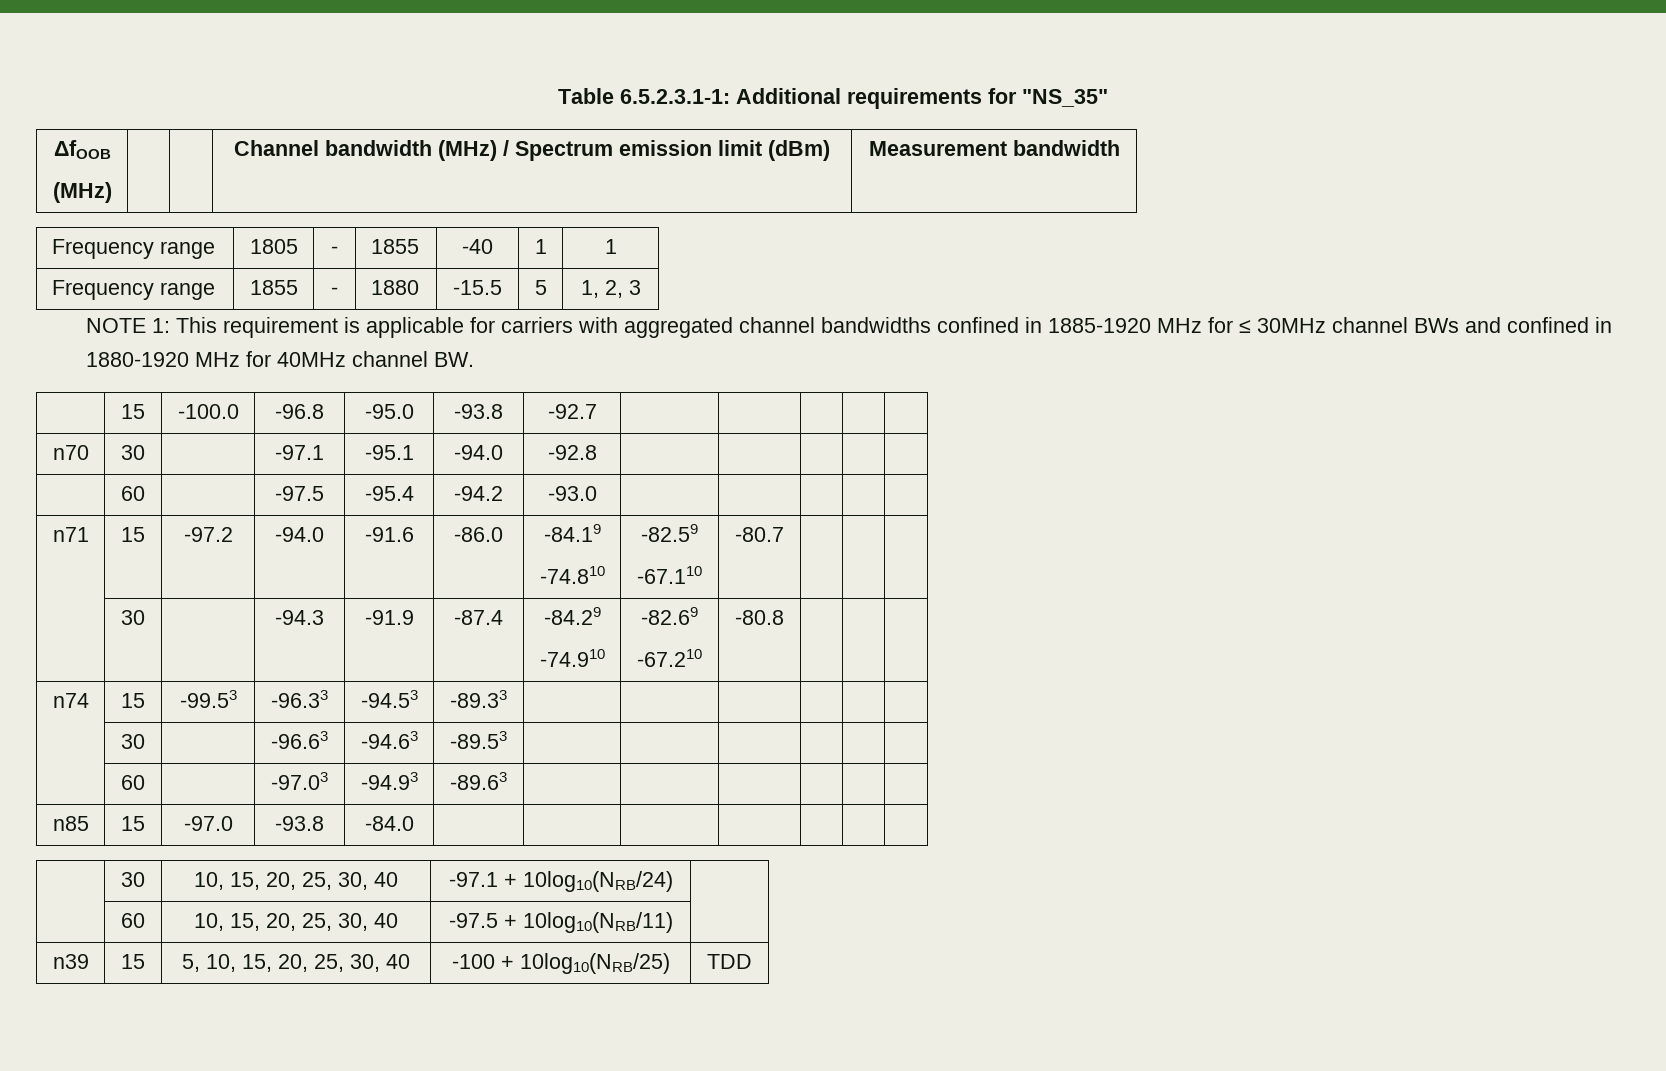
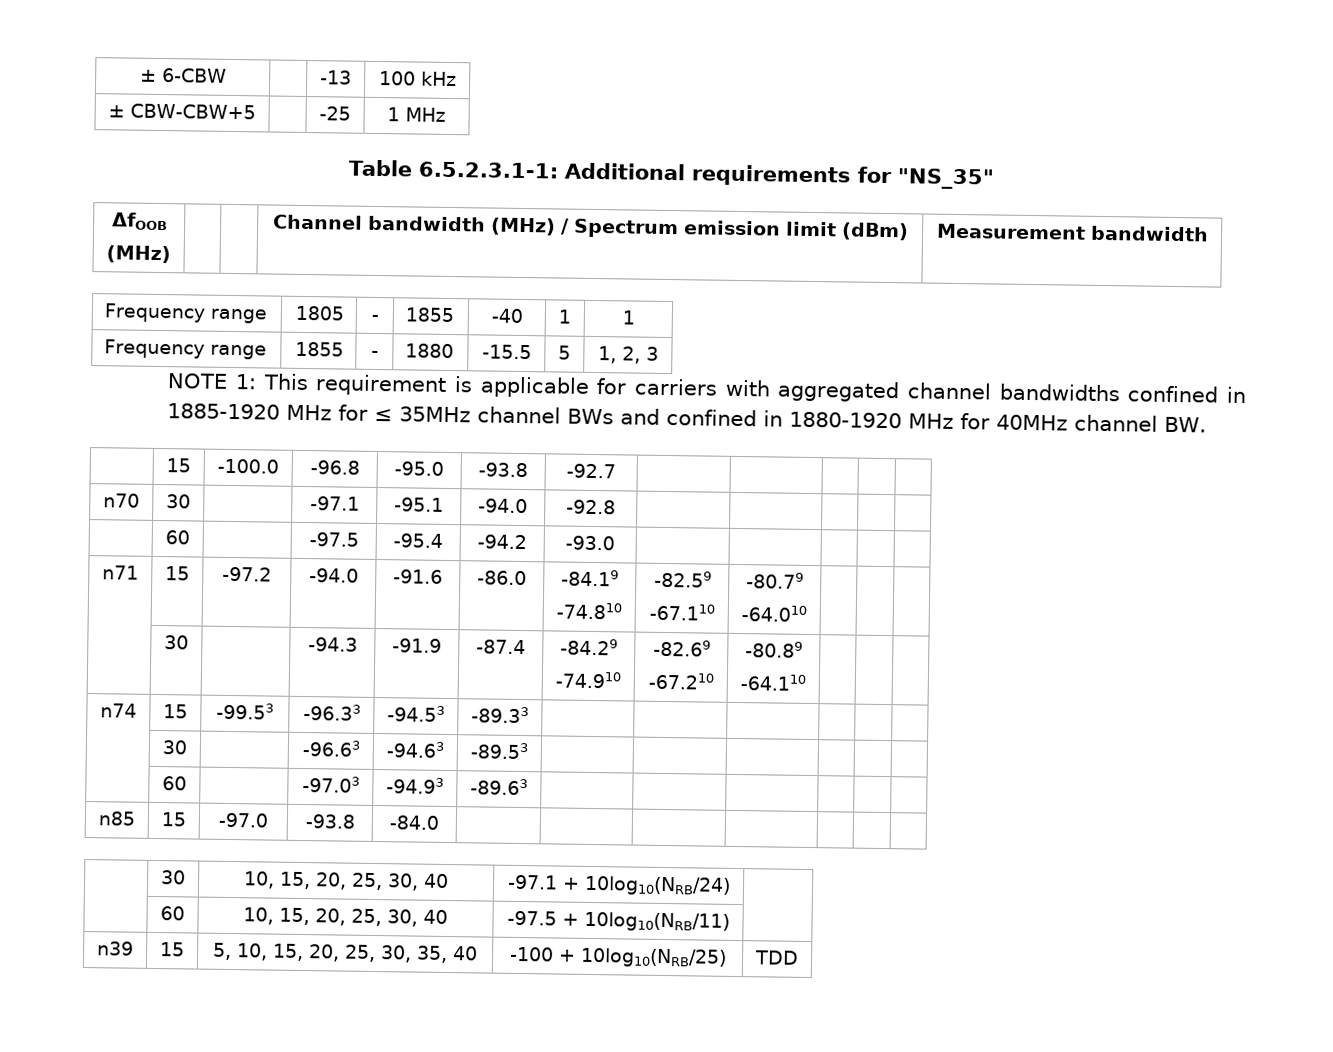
(558, 96) none -> [139,67,227,83] [320,70,352,85] [378,70,457,87] [108,103,257,120] [319,106,351,121] [386,107,446,122] ± 6-CBW | | -13 | 100 kHz // ± CBW-CBW+5 | | -25 | 1 MHz //
[1257,318,1327,333] 30MHz -> [399,406,472,423] 35MHz
[735,527,784,542] -80.7 -> [746,572,804,589] [741,605,807,622] -80.79 // -64.010
[735,610,784,625] -80.8 -> [745,641,803,658] [740,674,806,691] -80.89 // -64.110
(380, 963) none -> [415,945,448,964] 35,

